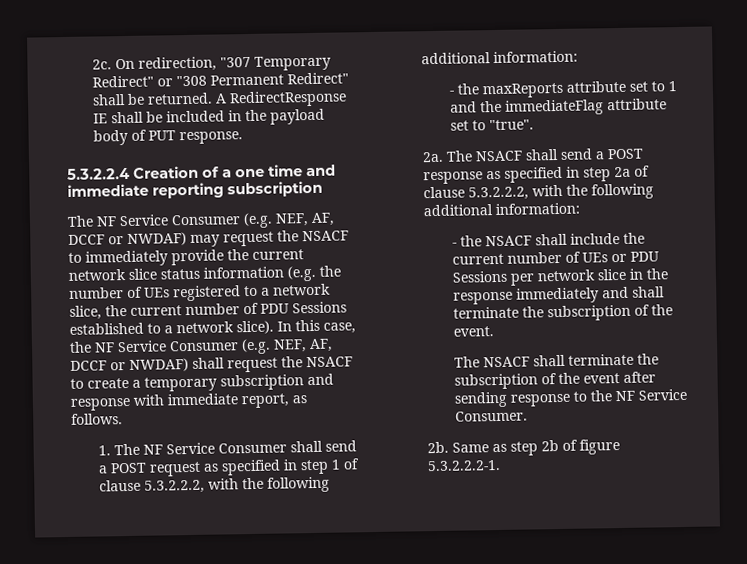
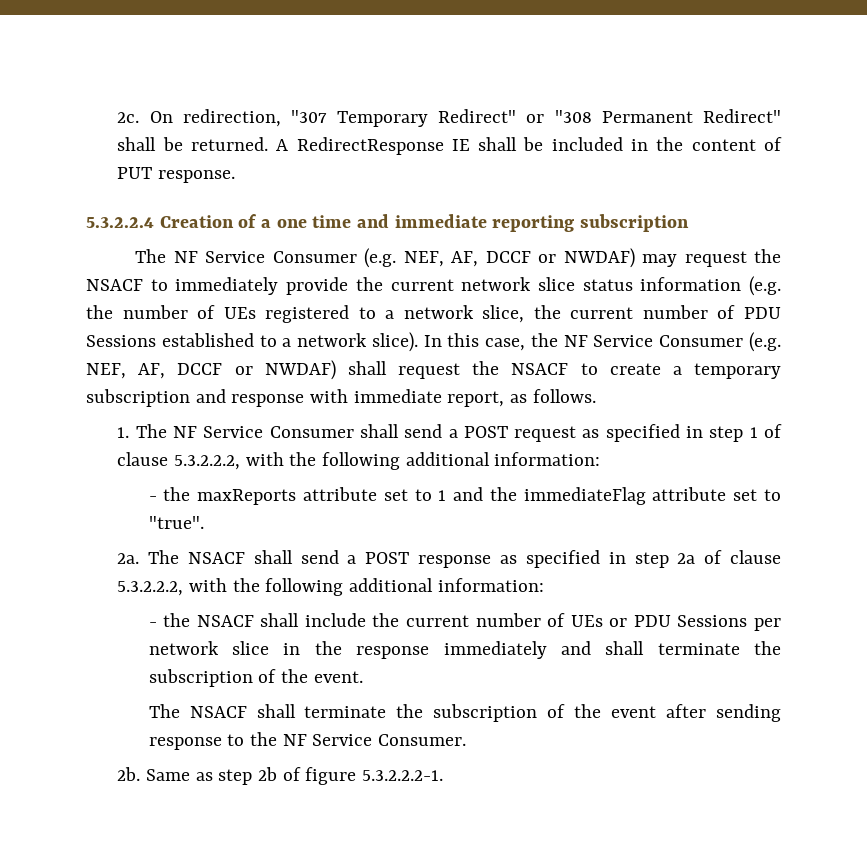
[270,108,326,125] [93,129,129,146] payload body -> [691,139,756,151] content

